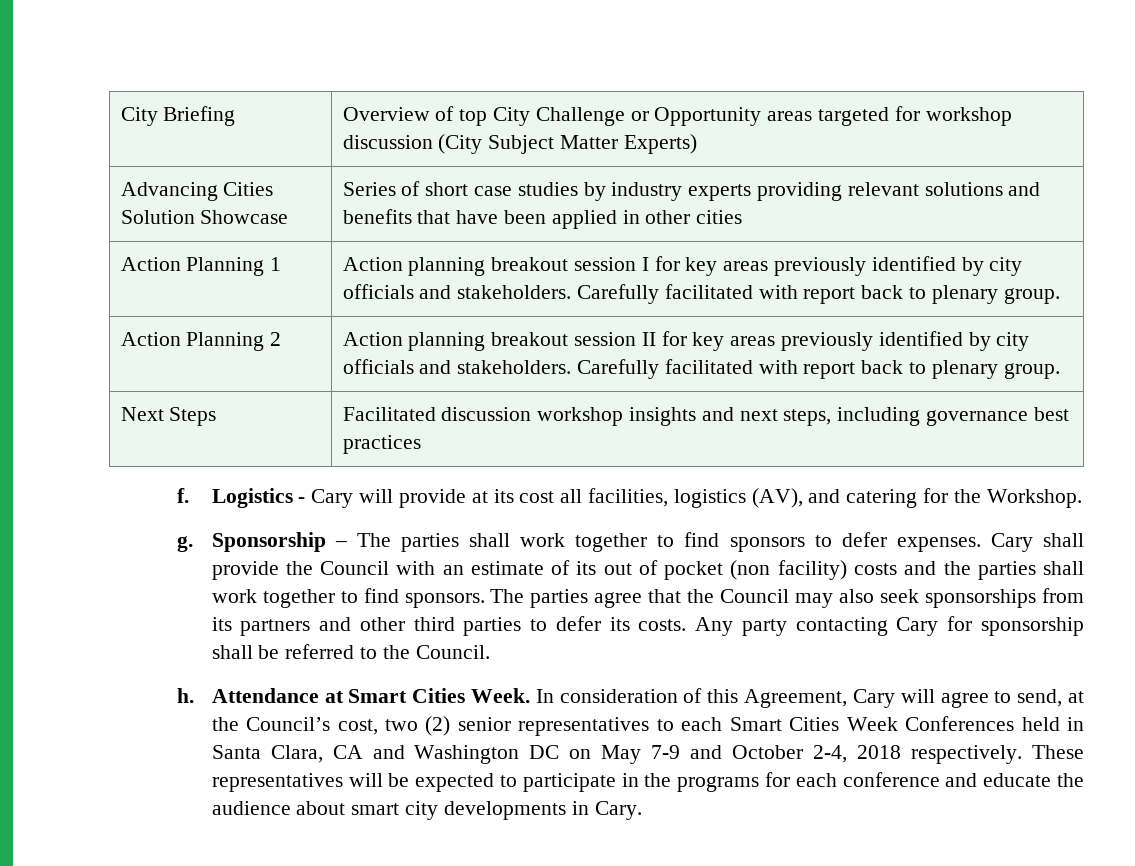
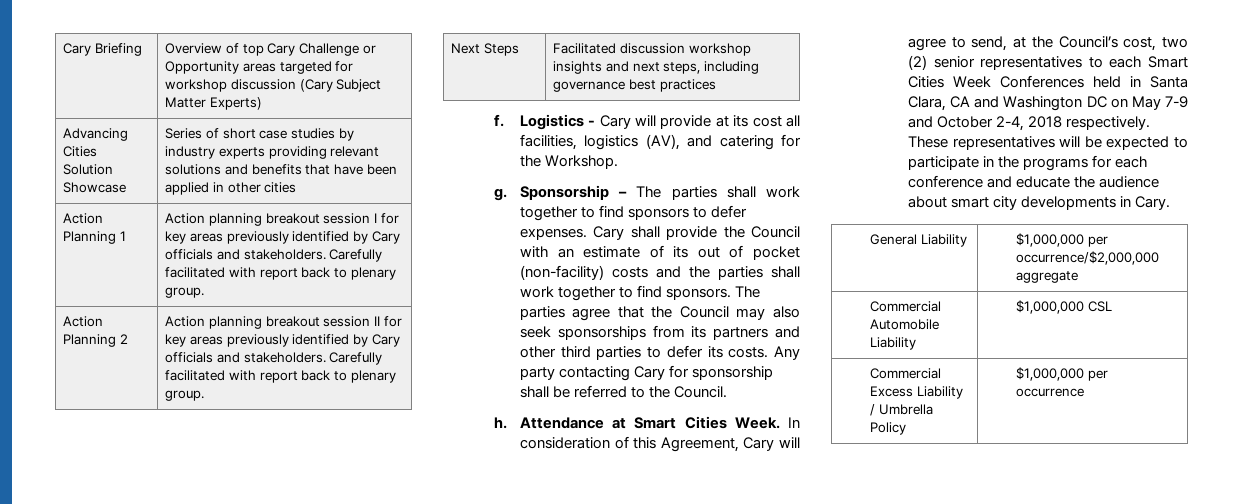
[120,107,158,126] City -> [63,43,92,56] Cary
[492,107,530,126] City -> [267,43,296,56] Cary
[438,134,483,154] (City -> [299,79,333,92] (Cary
[989,257,1023,276] city -> [371,231,400,244] Cary
[996,332,1030,351] city -> [371,334,400,347] Cary
[730,560,847,580] (non facility) -> [519,265,604,280] (non-facility)
(642, 810) none -> [870,234,967,247] [1016,233,1108,247] [1016,251,1160,265] [1016,271,1079,283] [870,301,942,312] [870,319,940,330] [870,337,917,350] [1016,300,1112,314] [870,368,942,379] [870,386,963,399] [870,404,933,416] [870,422,907,435] [1016,367,1108,381] [1016,388,1085,397] // General Liability | $1,000,000 per occurrence/$2,000,000 aggregate // Commercial Automobile Liability | $1,000,000 CSL // Commercial Excess Liability / Umbrella Policy | $1,000,000 per occurrence

